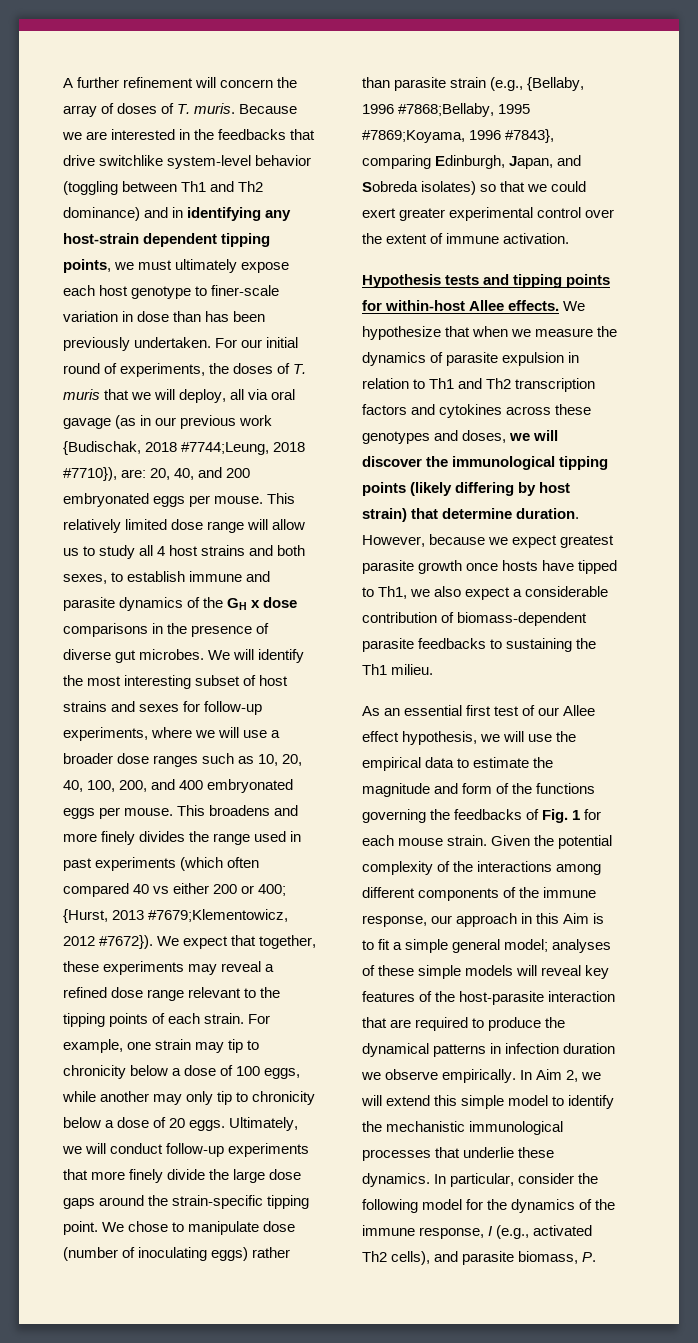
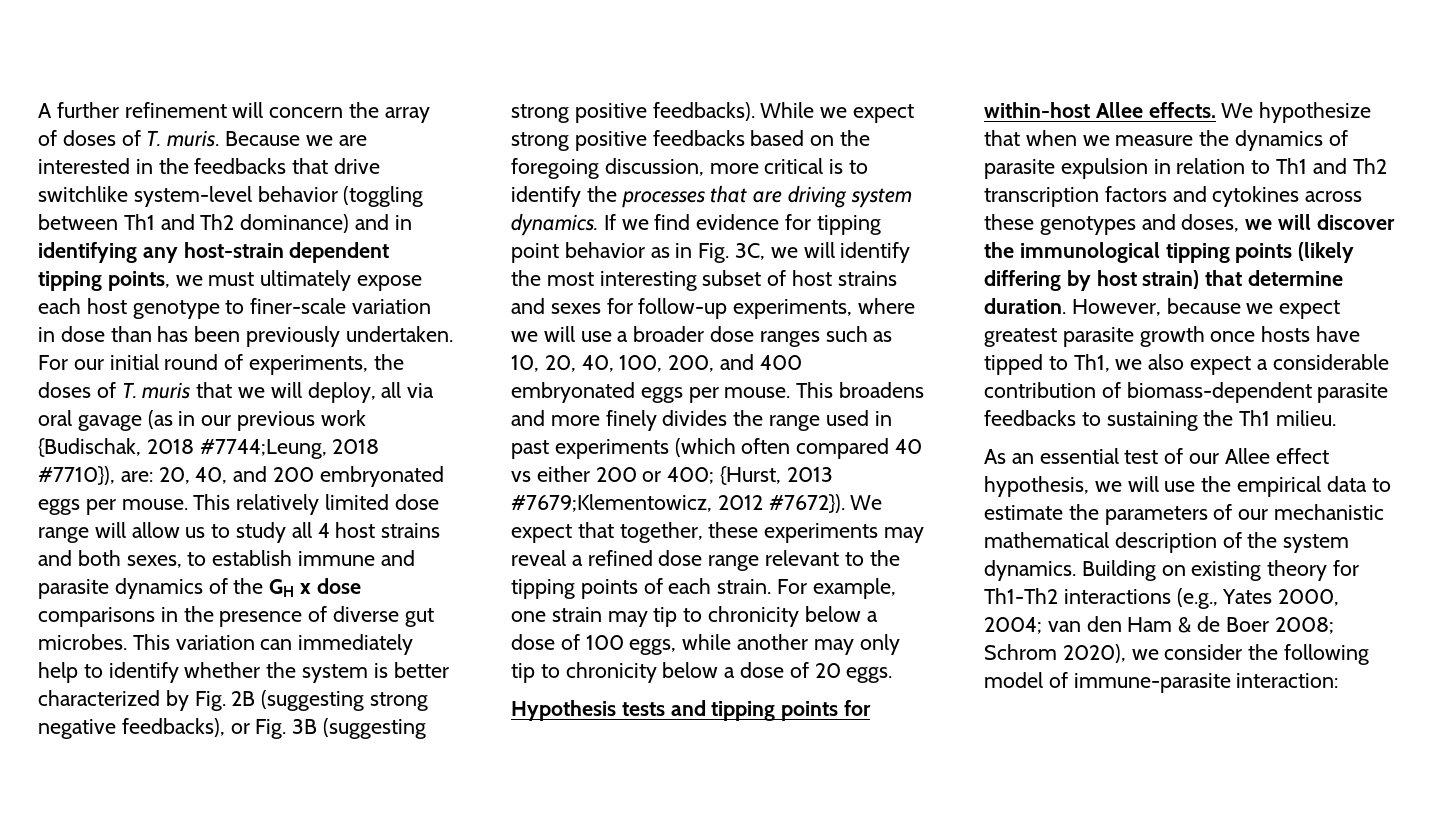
[208,650,231,660] We -> [132,634,414,655] [38,662,449,683] [38,690,429,711] [38,718,427,739] [511,102,915,123] [511,130,871,151] [511,158,869,179] [511,185,912,208] [511,213,881,236] [511,242,798,263] This variation can immediately help to identify whether the system is better characterized by Fig. 2B (suggesting strong negative feedbacks), or Fig. 3B (suggesting strong positive feedbacks). While we expect strong positive feedbacks based on the foregoing discussion, more critical is to identify the processes that are driving system dynamics. If we find evidence for tipping point behavior as in Fig. 3C, we
[229,1117,299,1131] [62,1143,310,1157] [63,1169,302,1183] [63,1195,310,1209] [63,1221,296,1235] [63,1247,291,1261] [362,77,585,91] [362,103,531,117] [362,129,555,143] [362,155,582,169] [362,181,587,195] [362,207,615,221] [362,233,570,244] Ultimately, we will conduct follow-up experiments that more finely divide the large dose gaps around the strain-specific tipping point. We chose to manipulate dose (number of inoculating eggs) rather than parasite strain (e.g., {Bellaby, 1996 #7868;Bellaby, 1995 #7869;Koyama, 1996 #7843}, comparing Edinburgh, Japan, and Sobreda isolates) so that we could exert greater experimental control over the extent of immune activation. -> (893, 675) none
[466,705,492,716] first -> (1119, 456) none
[362,783,596,797] [362,809,602,823] [362,835,613,849] [362,861,602,875] [362,887,597,901] [362,913,605,927] [362,939,612,953] [362,965,610,979] [362,991,616,1005] [362,1017,566,1031] [362,1043,616,1057] [361,1069,602,1083] [361,1095,615,1109] [362,1121,564,1135] [362,1147,555,1161] [362,1173,599,1187] [362,1199,616,1213] [362,1225,593,1239] [362,1251,597,1265] magnitude and form of the functions governing the feedbacks of Fig. 1 for each mouse strain. Given the potential complexity of the interactions among different components of the immune response, our approach in this Aim is to fit a simple general model; analyses of these simple models will reveal key features of the host-parasite interaction that are required to produce the dynamical patterns in infection duration we observe empirically. In Aim 2, we will extend this simple model to identify the mechanistic immunological processes that underlie these dynamics. In particular, consider the following model for the dynamics of the immune response, I (e.g., activated Th2 cells), and parasite biomass, P. -> [1104,504,1385,525] [984,532,1350,553] [984,560,1360,581] [984,588,1340,609] [984,616,1334,634] [984,644,1370,665] [984,672,1339,693] parameters of our mechanistic mathematical description of the system dynamics. Building on existing theory for Th1-Th2 interactions (e.g., Yates 2000, 2004; van den Ham & de Boer 2008; Schrom 2020), we consider the following model of immune-parasite interaction:

